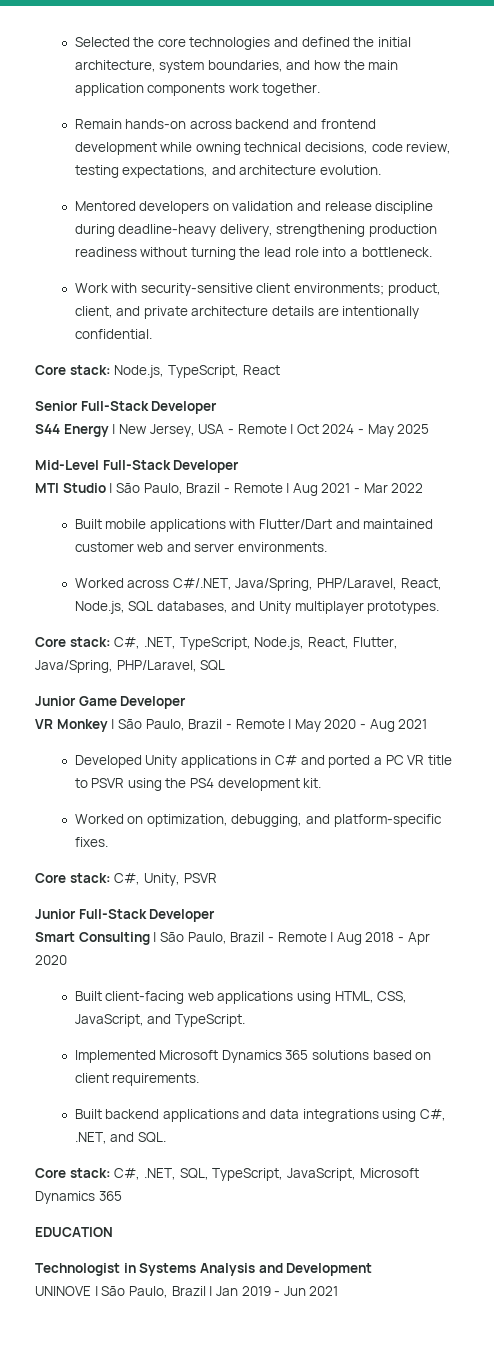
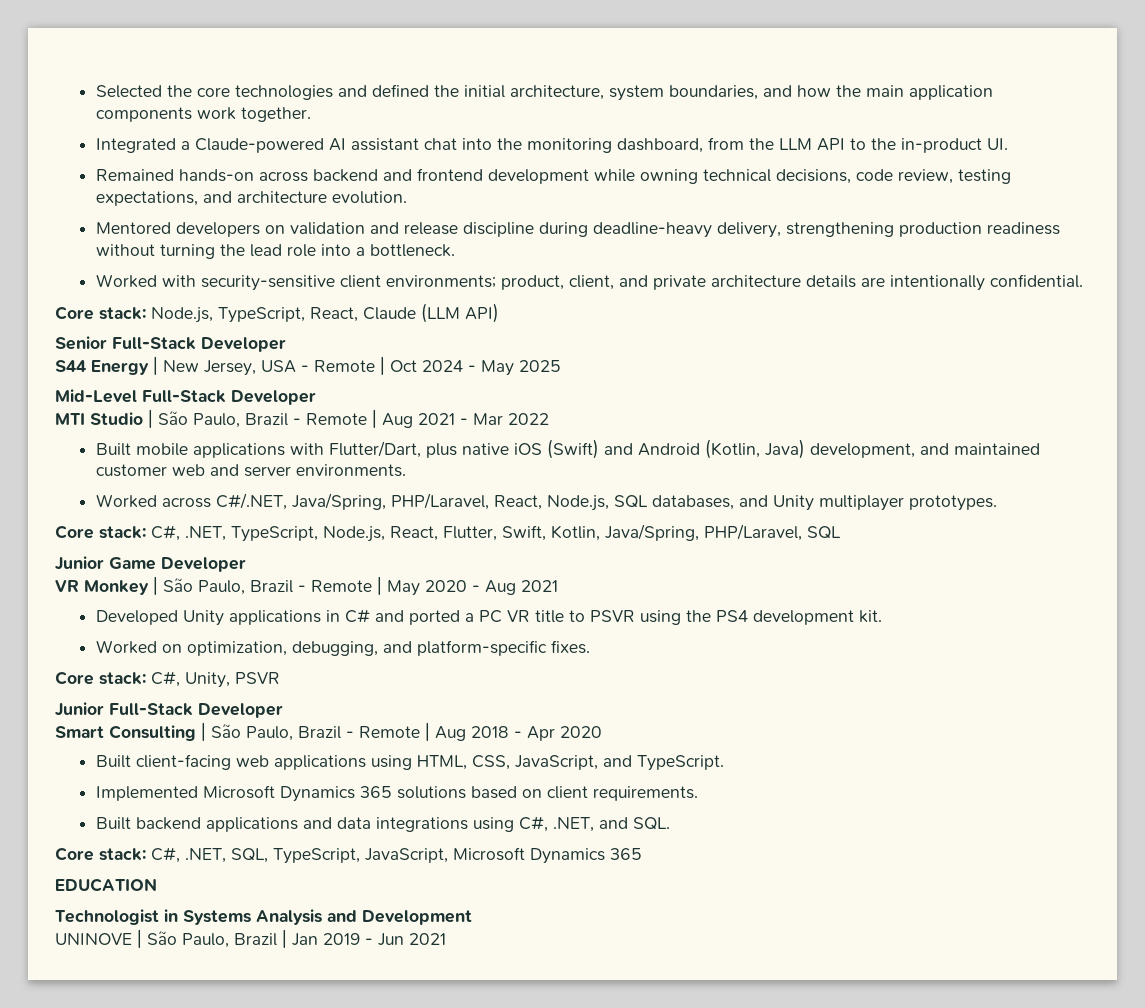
[74,119,122,129] Remain -> [95,137,1008,153] [95,169,174,181] Integrated a Claude-powered AI assistant chat into the monitoring dashboard, from the LLM API to the in-product UI. // Remained
[74,283,108,293] Work -> [95,274,157,288] Worked
[242,365,280,375] React -> [310,303,499,323] React, Claude (LLM API)
[259,519,333,529] Flutter/Dart -> [328,439,915,459] Flutter/Dart, plus native iOS (Swift) and Android (Kotlin, Java) development,
(398, 643) none -> [502,525,600,541] Swift, Kotlin,

